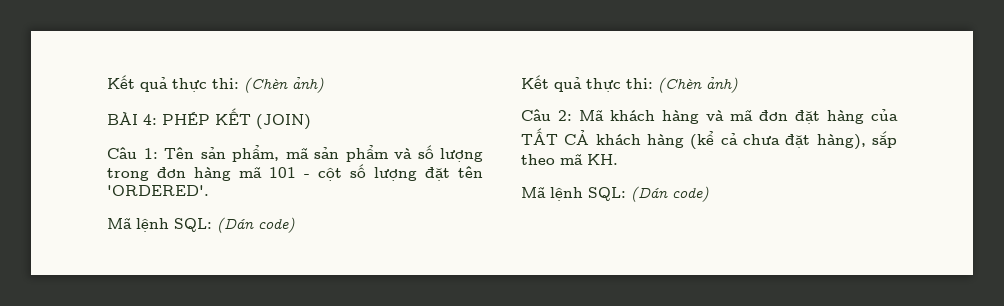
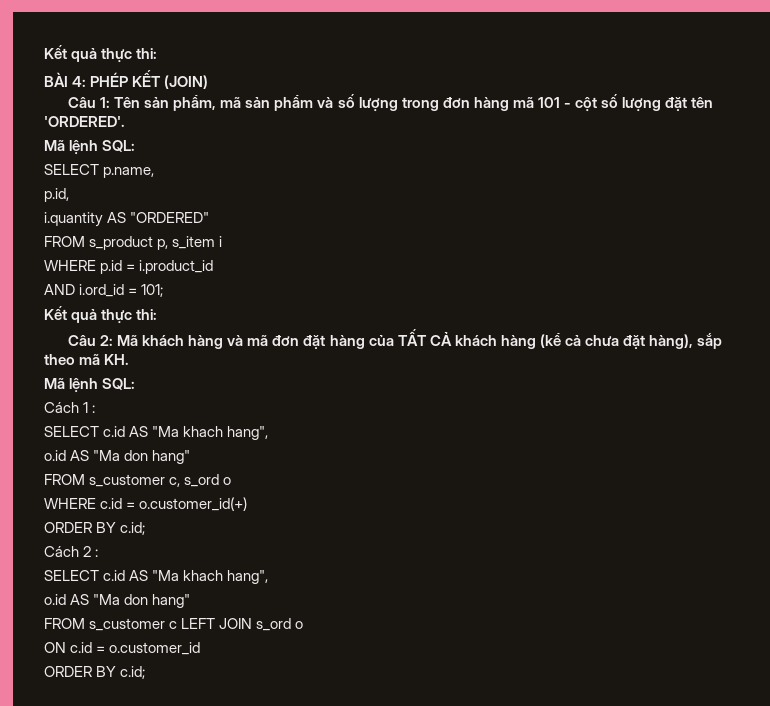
[107,75,324,93] Kết quả thực thi: (Chèn ảnh) -> [44,45,158,63] Kết quả thực thi:
[217,217,295,233] [521,75,738,93] (Dán code) // Kết quả thực thi: (Chèn ảnh) -> [44,164,155,178] [44,188,69,202] [44,212,210,227] [44,236,223,250] [44,260,214,274] [44,284,164,297] [44,306,158,324] // SELECT p.name, // p.id, // i.quantity AS "ORDERED" // FROM s_product p, s_item i // WHERE p.id = i.product_id // AND i.ord_id = 101; // Kết quả thực thi:
[631,186,709,202] (Dán code) -> [44,402,96,413] [44,426,269,440] [44,450,191,464] [44,474,232,487] [44,497,248,511] [44,522,146,535] [44,546,99,557] [44,570,269,584] [44,594,191,608] [44,618,304,631] [44,642,201,655] [44,666,146,679] // Cách 1 : // SELECT c.id AS "Ma khach hang", // o.id AS "Ma don hang" // FROM s_customer c, s_ord o // WHERE c.id = o.customer_id(+) // ORDER BY c.id; // Cách 2 : // SELECT c.id AS "Ma khach hang", // o.id AS "Ma don hang" // FROM s_customer c LEFT JOIN s_ord o // ON c.id = o.customer_id // ORDER BY c.id;

